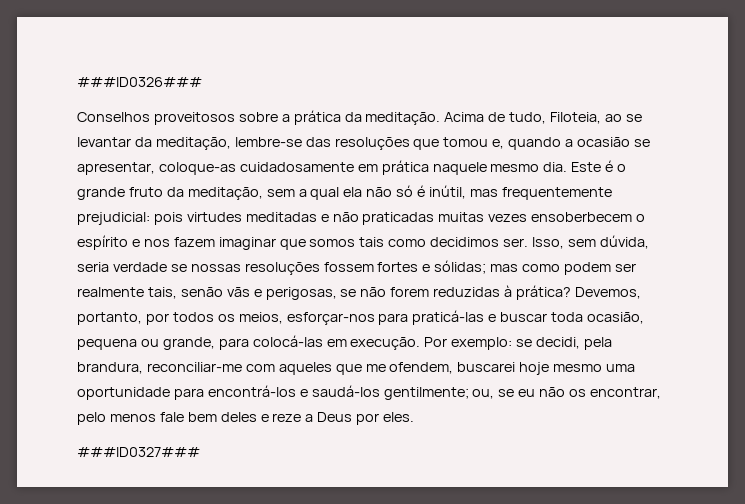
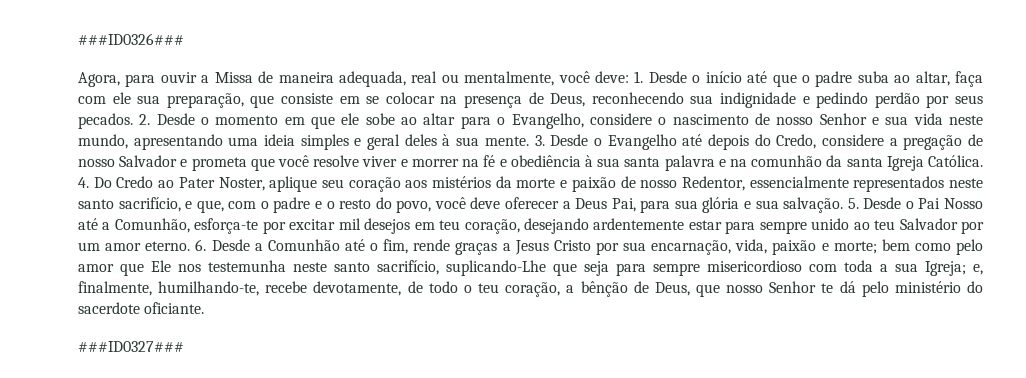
[77,110,642,125] [77,137,650,150] [77,160,627,175] [77,185,612,200] [77,212,646,225] [77,235,649,250] [77,260,636,275] [77,285,641,300] [77,310,645,325] [77,335,613,350] [77,362,636,375] [77,385,662,400] [77,412,415,425] Conselhos proveitosos sobre a prática da meditação. Acima de tudo, Filoteia, ao se levantar da meditação, lembre-se das resoluções que tomou e, quando a ocasião se apresentar, coloque-as cuidadosamente em prática naquele mesmo dia. Este é o grande fruto da meditação, sem a qual ela não só é inútil, mas frequentemente prejudicial: pois virtudes meditadas e não praticadas muitas vezes ensoberbecem o espírito e nos fazem imaginar que somos tais como decidimos ser. Isso, sem dúvida, seria verdade se nossas resoluções fossem fortes e sólidas; mas como podem ser realmente tais, senão vãs e perigosas, se não forem reduzidas à prática? Devemos, portanto, por todos os meios, esforçar-nos para praticá-las e buscar toda ocasião, pequena ou grande, para colocá-las em execução. Por exemplo: se decidi, pela brandura, reconciliar-me com aqueles que me ofendem, buscarei hoje mesmo uma oportunidade para encontrá-los e saudá-los gentilmente; ou, se eu não os encontrar, pelo menos fale bem deles e reze a Deus por eles. -> [78,71,983,87] [78,92,984,108] [78,113,983,129] [78,134,983,150] [78,155,984,171] [78,176,984,192] [78,197,983,213] [78,218,985,234] [78,239,983,255] [78,260,983,276] [78,281,983,297] [78,302,205,314] Agora, para ouvir a Missa de maneira adequada, real ou mentalmente, você deve: 1. Desde o início até que o padre suba ao altar, faça com ele sua preparação, que consiste em se colocar na presença de Deus, reconhecendo sua indignidade e pedindo perdão por seus pecados. 2. Desde o momento em que ele sobe ao altar para o Evangelho, considere o nascimento de nosso Senhor e sua vida neste mundo, apresentando uma ideia simples e geral deles à sua mente. 3. Desde o Evangelho até depois do Credo, considere a pregação de nosso Salvador e prometa que você resolve viver e morrer na fé e obediência à sua santa palavra e na comunhão da santa Igreja Católica. 4. Do Credo ao Pater Noster, aplique seu coração aos mistérios da morte e paixão de nosso Redentor, essencialmente representados neste santo sacrifício, e que, com o padre e o resto do povo, você deve oferecer a Deus Pai, para sua glória e sua salvação. 5. Desde o Pai Nosso até a Comunhão, esforça-te por excitar mil desejos em teu coração, desejando ardentemente estar para sempre unido ao teu Salvador por um amor eterno. 6. Desde a Comunhão até o fim, rende graças a Jesus Cristo por sua encarnação, vida, paixão e morte; bem como pelo amor que Ele nos testemunha neste santo sacrifício, suplicando-Lhe que seja para sempre misericordioso com toda a sua Igreja; e, finalmente, humilhando-te, recebe devotamente, de todo o teu coração, a bênção de Deus, que nosso Senhor te dá pelo ministério do sacerdote oficiante.

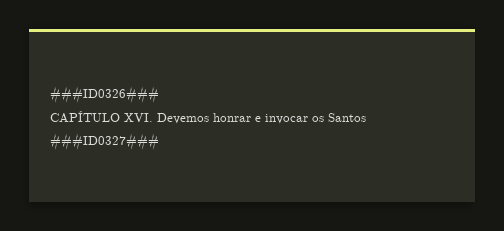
[78,71,983,87] [78,92,984,108] [78,113,983,129] [78,134,983,150] [78,155,984,171] [78,176,984,192] [78,197,983,213] [78,218,985,234] [78,239,983,255] [78,260,983,276] [78,281,983,297] [78,302,205,314] Agora, para ouvir a Missa de maneira adequada, real ou mentalmente, você deve: 1. Desde o início até que o padre suba ao altar, faça com ele sua preparação, que consiste em se colocar na presença de Deus, reconhecendo sua indignidade e pedindo perdão por seus pecados. 2. Desde o momento em que ele sobe ao altar para o Evangelho, considere o nascimento de nosso Senhor e sua vida neste mundo, apresentando uma ideia simples e geral deles à sua mente. 3. Desde o Evangelho até depois do Credo, considere a pregação de nosso Salvador e prometa que você resolve viver e morrer na fé e obediência à sua santa palavra e na comunhão da santa Igreja Católica. 4. Do Credo ao Pater Noster, aplique seu coração aos mistérios da morte e paixão de nosso Redentor, essencialmente representados neste santo sacrifício, e que, com o padre e o resto do povo, você deve oferecer a Deus Pai, para sua glória e sua salvação. 5. Desde o Pai Nosso até a Comunhão, esforça-te por excitar mil desejos em teu coração, desejando ardentemente estar para sempre unido ao teu Salvador por um amor eterno. 6. Desde a Comunhão até o fim, rende graças a Jesus Cristo por sua encarnação, vida, paixão e morte; bem como pelo amor que Ele nos testemunha neste santo sacrifício, suplicando-Lhe que seja para sempre misericordioso com toda a sua Igreja; e, finalmente, humilhando-te, recebe devotamente, de todo o teu coração, a bênção de Deus, que nosso Senhor te dá pelo ministério do sacerdote oficiante. -> [50,111,366,124] CAPÍTULO XVI. Devemos honrar e invocar os Santos

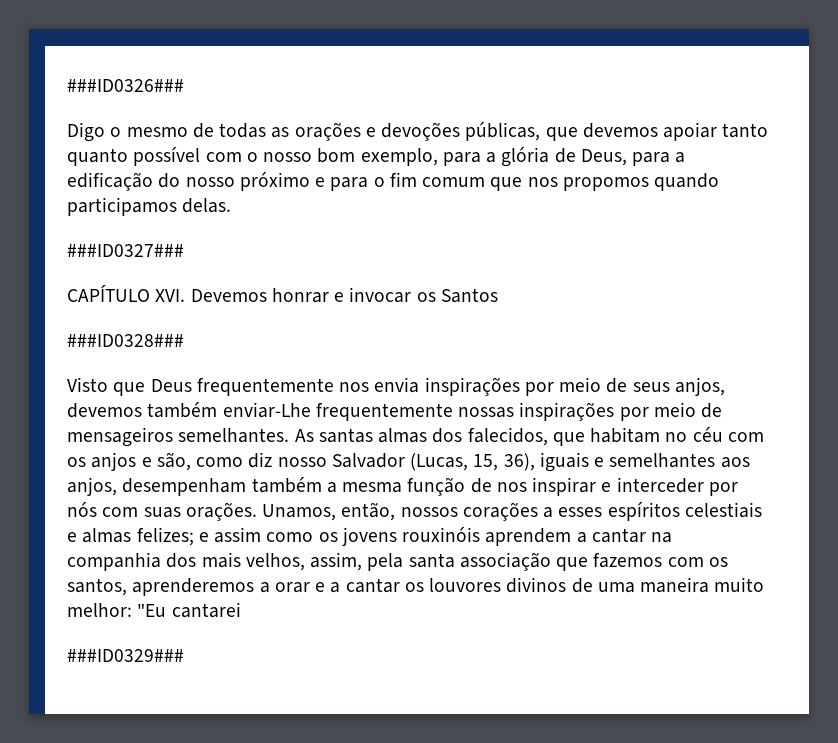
(159, 94) none -> [67,122,769,142] [67,147,686,167] [67,172,720,191] [67,197,232,216] [67,244,184,257] // Digo o mesmo de todas as orações e devoções públicas, que devemos apoiar tanto quanto possível com o nosso bom exemplo, para a glória de Deus, para a edificação do nosso próximo e para o fim comum que nos propomos quando participamos delas. // ###ID0327###
[50,133,159,150] ###ID0327### -> [67,334,184,347] [67,377,725,396] [67,402,723,421] [67,427,764,447] [67,452,750,472] [67,477,738,496] [67,502,762,521] [67,527,673,546] [67,552,728,571] [67,577,765,596] [67,602,241,618] [67,649,184,662] ###ID0328### // Visto que Deus frequentemente nos envia inspirações por meio de seus anjos, devemos também enviar-Lhe frequentemente nossas inspirações por meio de mensageiros semelhantes. As santas almas dos falecidos, que habitam no céu com os anjos e são, como diz nosso Salvador (Lucas, 15, 36), iguais e semelhantes aos anjos, desempenham também a mesma função de nos inspirar e interceder por nós com suas orações. Unamos, então, nossos corações a esses espíritos celestiais e almas felizes; e assim como os jovens rouxinóis aprendem a cantar na companhia dos mais velhos, assim, pela santa associação que fazemos com os santos, aprenderemos a orar e a cantar os louvores divinos de uma maneira muito melhor: "Eu cantarei // ###ID0329###

